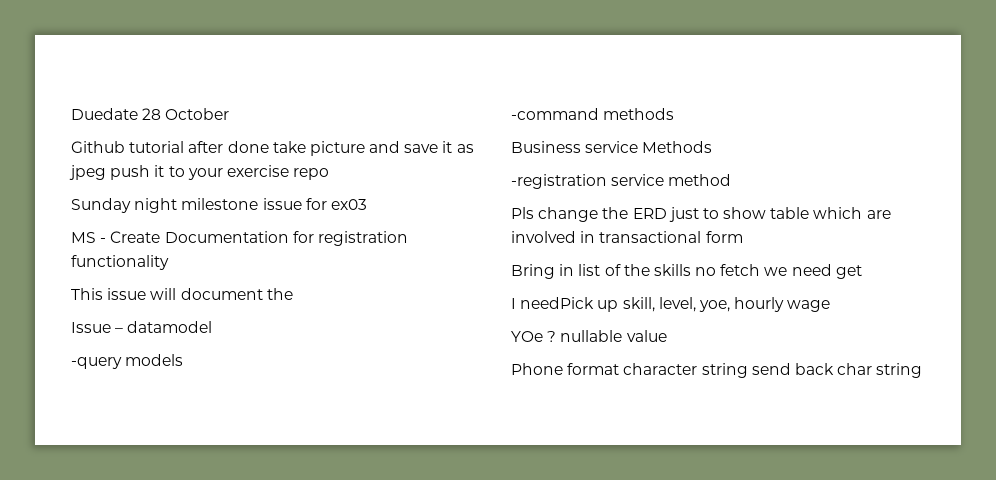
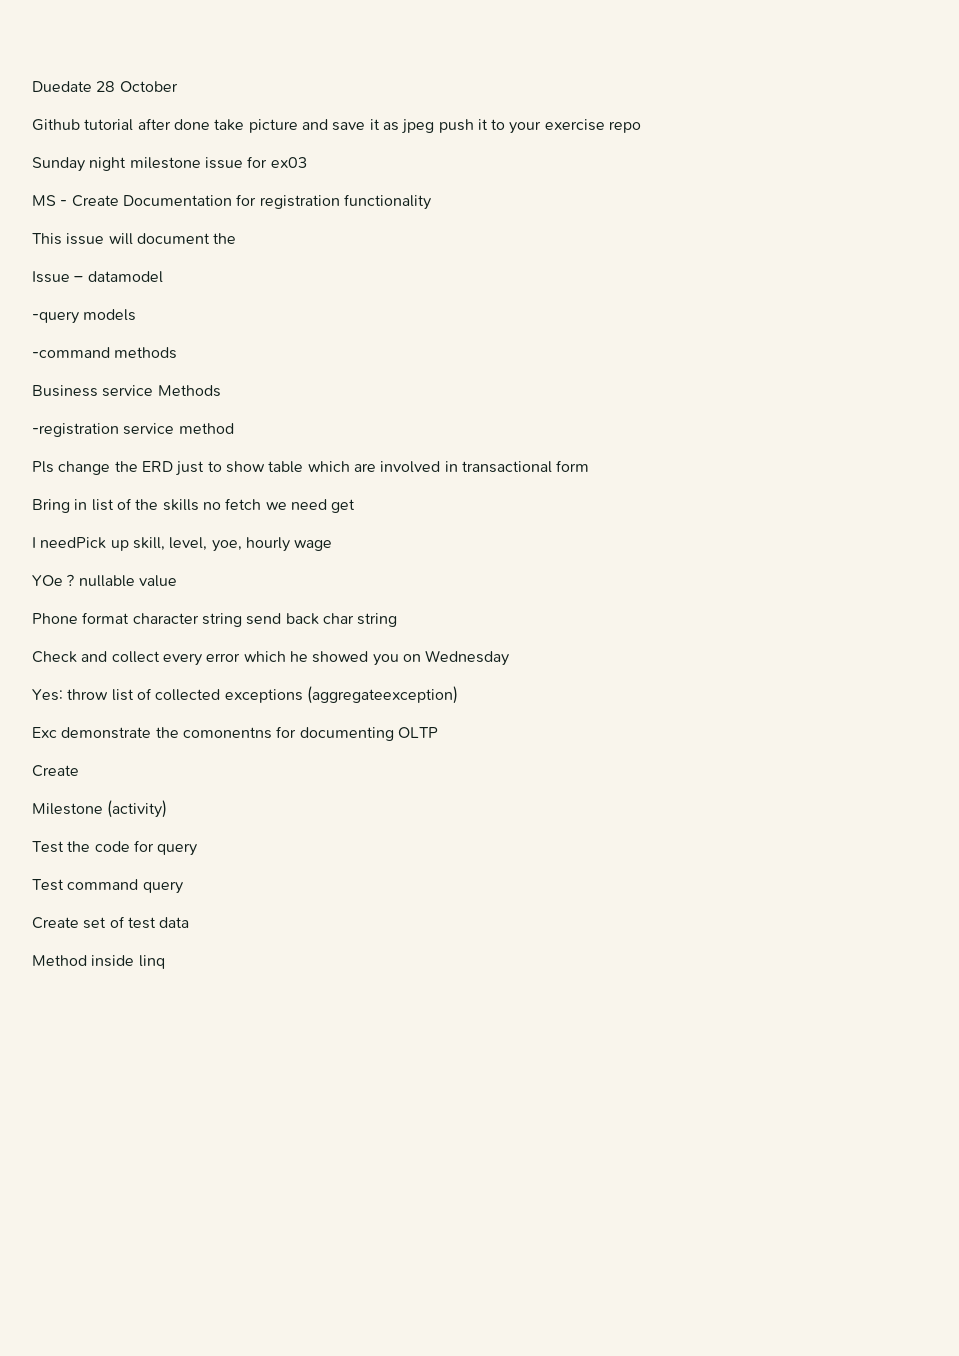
(923, 370) none -> [32,650,510,666] [32,686,458,704] [32,726,438,741] [32,765,79,777] [32,800,168,818] [32,840,198,856] [32,879,183,894] [32,916,190,929] [32,955,165,969] // Check and collect every error which he showed you on Wednesday // Yes: throw list of collected exceptions (aggregateexception) // Exc demonstrate the comonentns for documenting OLTP // Create // Milestone (activity) // Test the code for query // Test command query // Create set of test data // Method inside linq

